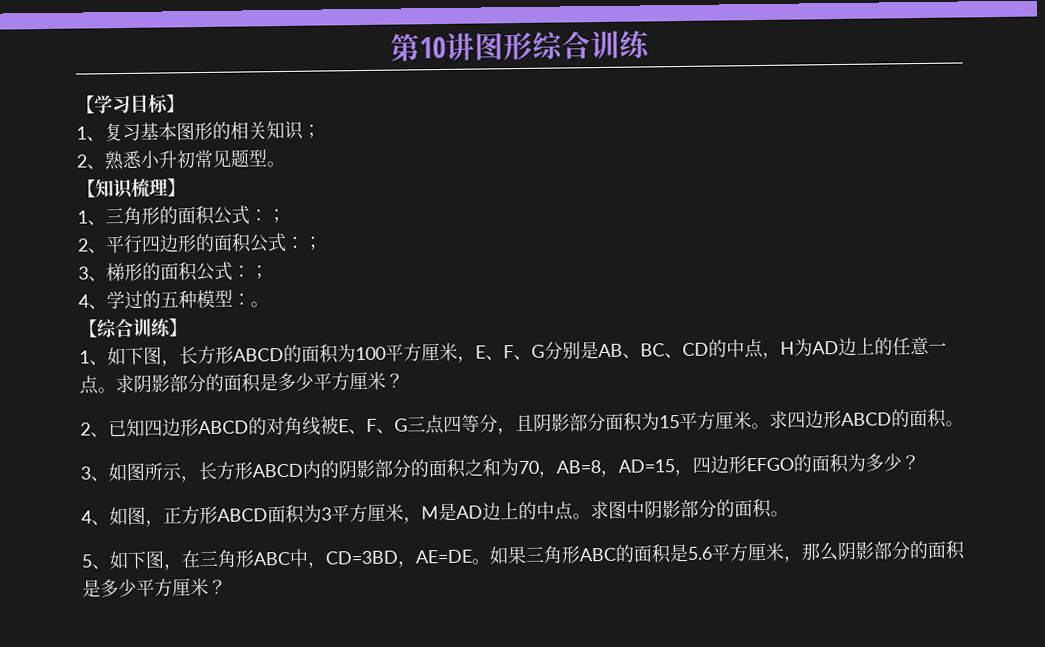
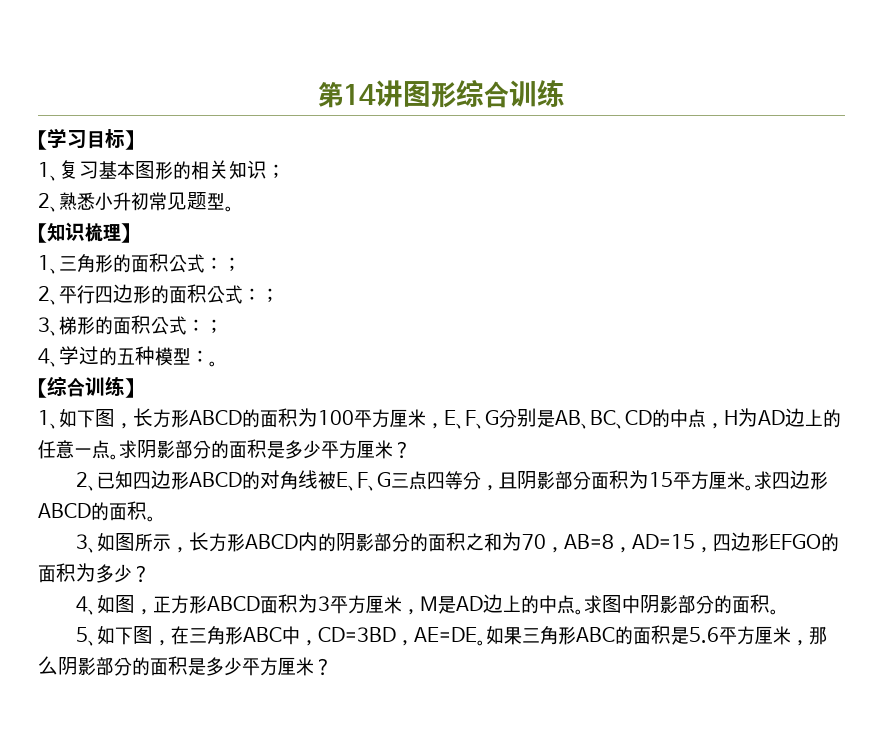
[418,36,446,59] 10 -> [343,84,376,105] 14

